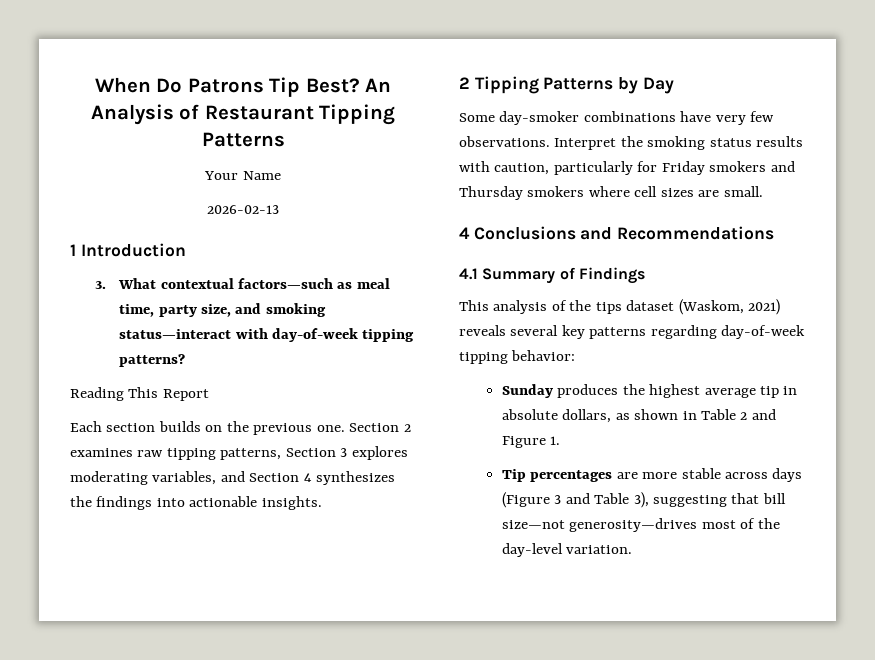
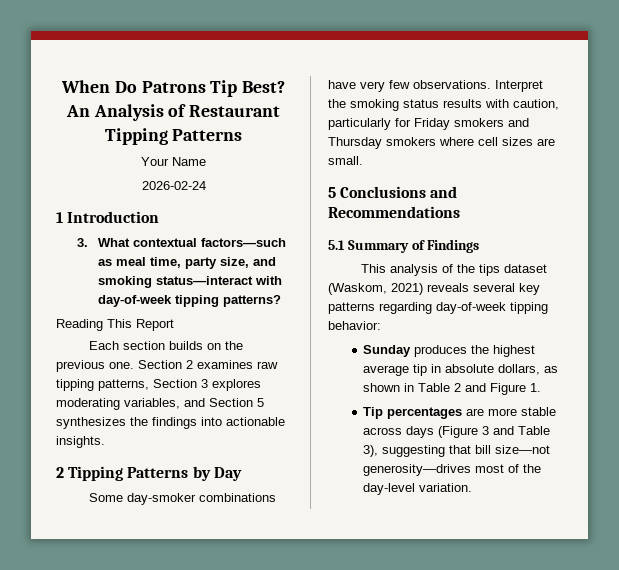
[207,205,279,214] 2026-02-13 -> [141,181,206,190] 2026-02-24
[303,473,312,482] 4 -> [257,398,264,407] 5
[459,227,470,239] 4 -> [328,187,336,198] 5
[459,268,478,280] 4.1 -> [328,240,345,250] 5.1

